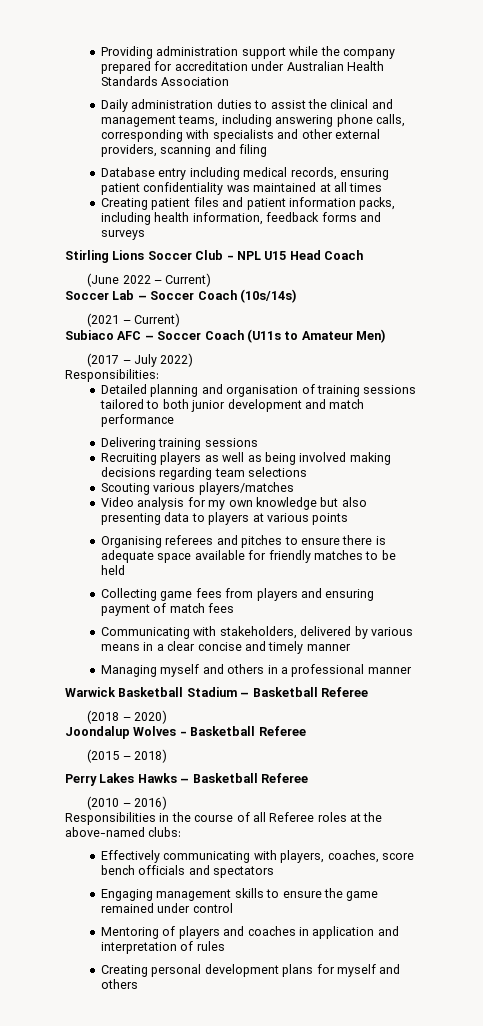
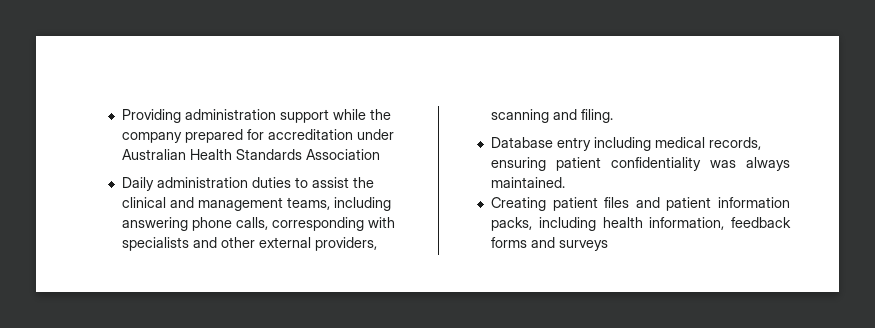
[239,144,268,157] filing -> [581,109,614,123] filing.
[253,182,383,192] maintained at all times -> [746,157,790,171] [491,177,566,188] always maintained.
[65,250,363,263] [87,273,212,287] [65,289,297,303] [87,313,181,327] [65,329,386,343] [87,353,194,367] [65,369,159,382] [101,384,417,397] [100,399,365,412] [101,414,175,427] [101,437,258,450] [101,452,391,465] [101,467,308,480] [101,482,294,495] [101,497,367,510] [101,512,349,525] [101,535,386,548] [101,550,396,563] [101,565,126,575] [101,588,375,601] [101,603,235,616] [101,626,413,639] [101,641,351,654] [101,664,412,677] [65,687,368,697] [87,710,168,724] [65,726,306,739] [87,749,168,763] [65,773,308,786] [87,796,168,810] [65,812,383,825] [65,827,182,837] [101,850,414,863] [101,865,275,878] [101,888,379,901] [101,903,233,913] [101,926,399,939] [101,941,225,954] [101,964,401,977] [101,979,139,989] // Stirling Lions Soccer Club - NPL U15 Head Coach // (June 2022 – Current) // Soccer Lab – Soccer Coach (10s/14s) // (2021 – Current) // Subiaco AFC – Soccer Coach (U11s to Amateur Men) // (2017 – July 2022) // Responsibilities: // Detailed planning and organisation of training sessions tailored to both junior development and match performance // Delivering training sessions // Recruiting players as well as being involved making decisions regarding team selections // Scouting various players/matches // Video analysis for my own knowledge but also presenting data to players at various points // Organising referees and pitches to ensure there is adequate space available for friendly matches to be held // Collecting game fees from players and ensuring payment of match fees // Communicating with stakeholders, delivered by various means in a clear concise and timely manner // Managing myself and others in a professional manner // Warwick Basketball Stadium – Basketball Referee // (2018 – 2020) // Joondalup Wolves - Basketball Referee // (2015 – 2018) // Perry Lakes Hawks – Basketball Referee // (2010 – 2016) // Responsibilities in the course of all Referee roles at the above-named clubs: // Effectively communicating with players, coaches, score bench officials and spectators // Engaging management skills to ensure the game remained under control // Mentoring of players and coaches in application and interpretation of rules // Creating personal development plans for myself and others -> (609, 245) none

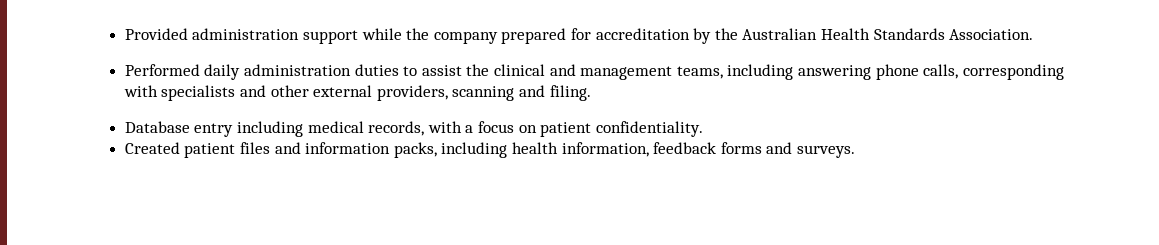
[122,109,182,123] Providing -> [124,28,188,40] Provided
[357,129,395,140] under -> [693,28,738,44] by the
[306,149,381,160] [122,177,155,191] Association // Daily -> [949,29,1034,40] [124,64,241,80] Association. // Performed daily
[491,157,790,171] [491,177,566,188] [491,197,547,211] ensuring patient confidentiality was always maintained. // Creating -> [427,121,703,137] [124,142,180,154] with a focus on patient confidentiality. // Created
[666,197,712,211] patient -> (301, 148) none
[559,240,609,251] surveys -> [796,145,855,158] surveys.

